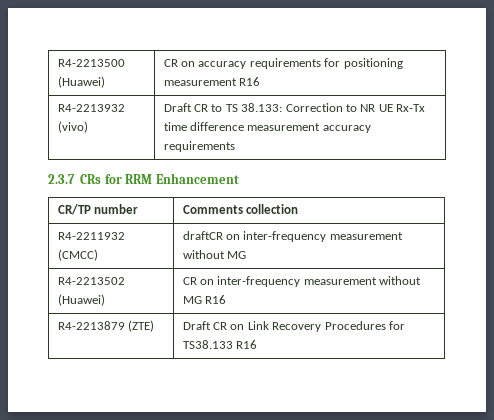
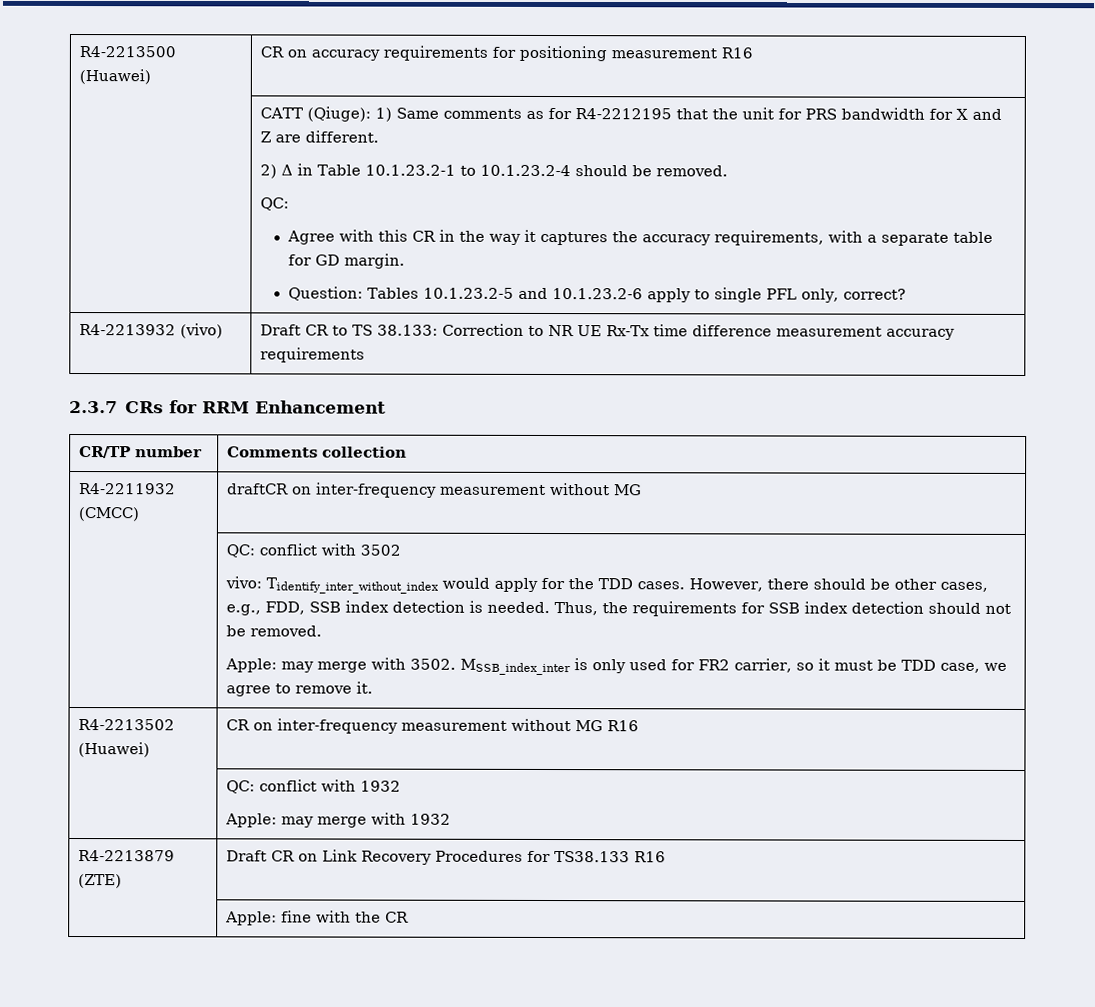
(261, 81) none -> [260,106,1003,122] [260,130,380,143] [260,163,729,179] [260,197,290,211] [286,229,993,246] [287,253,405,269] [287,286,906,303] // | CATT (Qiuge): 1) Same comments as for R4-2212195 that the unit for PRS bandwidth for X and Z are different. // 2) Δ in Table 10.1.23.2-1 to 10.1.23.2-4 should be removed. // QC: // Agree with this CR in the way it captures the accuracy requirements, with a separate table for GD margin. // Question: Tables 10.1.23.2-5 and 10.1.23.2-6 apply to single PFL only, correct?
(247, 255) none -> [226,543,402,558] [225,576,989,594] [226,600,1012,617] [226,625,323,637] [225,657,1008,676] [226,681,374,697] // | QC: conflict with 3502 // vivo: Tidentify_inter_without_index would apply for the TDD cases. However, there should be other cases, e.g., FDD, SSB index detection is needed. Thus, the requirements for SSB index detection should not be removed. // Apple: may merge with 3502. MSSB_index_inter is only used for FR2 carrier, so it must be TDD case, we agree to remove it.
(227, 299) none -> [226,779,402,794] [225,812,452,828] // | QC: conflict with 1932 // Apple: may merge with 1932
(258, 344) none -> [225,910,410,926] // | Apple: fine with the CR

